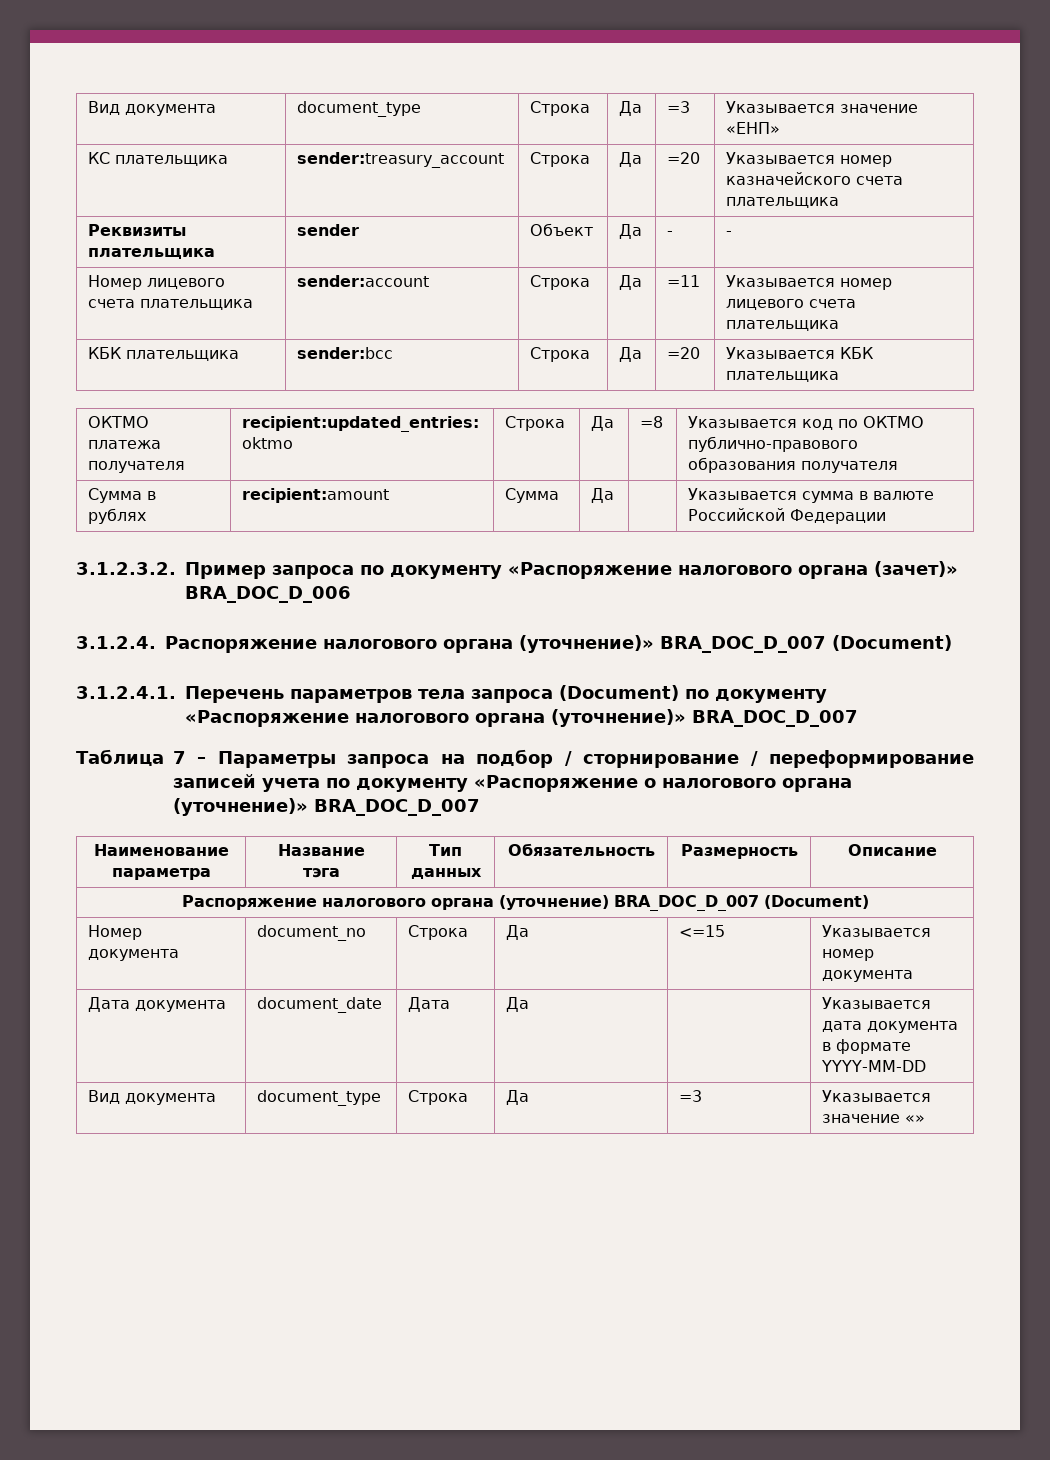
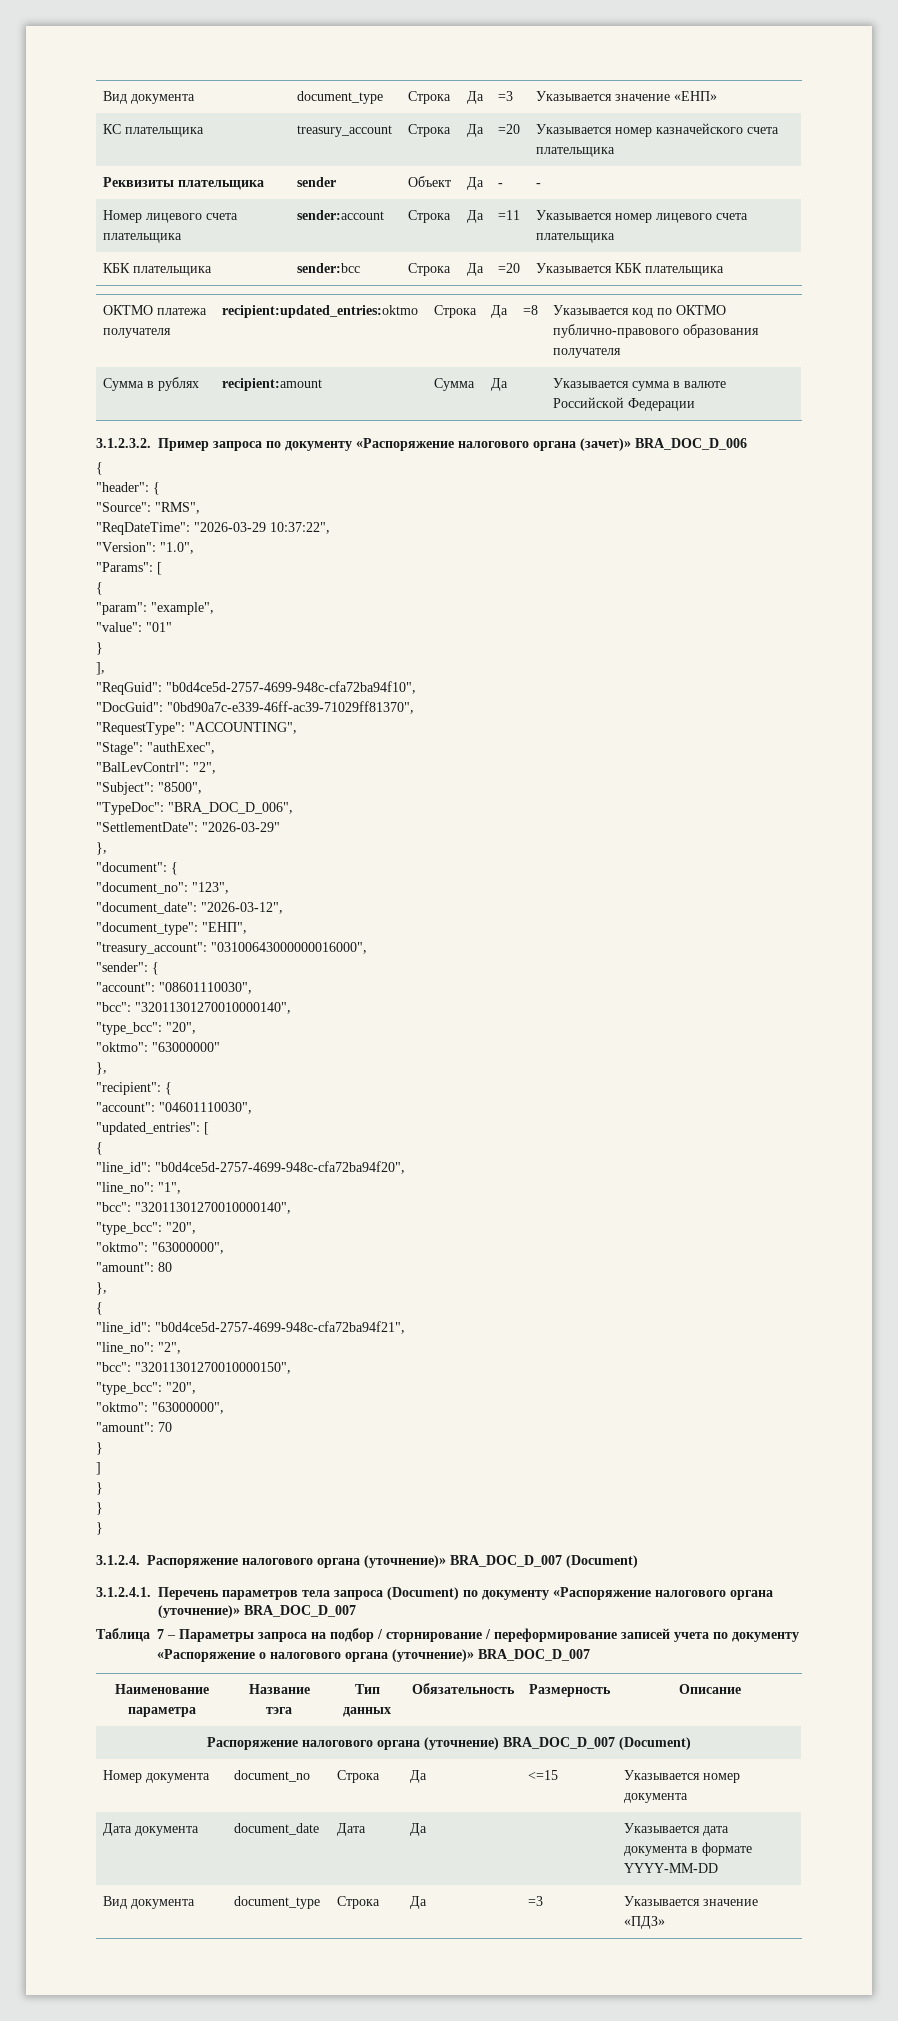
[297,152,505,168] sender:treasury_account -> [297,125,393,137] treasury_account
(351, 594) none -> [96,462,103,475] [96,482,160,495] [96,502,200,514] [96,522,330,535] [96,542,194,554] [96,562,162,575] [96,582,103,595] [96,602,214,615] [96,622,172,632] [96,642,103,655] [96,662,105,675] [96,681,416,695] [96,701,414,714] [96,722,297,735] [96,742,215,755] [96,762,216,774] [96,782,202,795] [96,802,293,815] [96,822,280,832] [96,842,107,855] [96,862,178,875] [96,882,229,894] [96,902,283,914] [96,922,247,935] [96,942,367,955] [96,962,159,975] [96,982,252,994] [96,1002,291,1014] [96,1022,196,1035] [96,1042,220,1052] [96,1062,107,1075] [96,1082,172,1095] [96,1102,252,1114] [96,1122,209,1135] [96,1142,103,1155] [96,1161,405,1174] [96,1182,181,1194] [96,1202,291,1214] [96,1222,196,1235] [96,1242,224,1254] [96,1262,172,1272] [96,1282,107,1295] [96,1302,103,1315] [96,1321,405,1334] [96,1342,181,1354] [96,1362,291,1374] [96,1382,196,1395] [96,1402,224,1414] [96,1422,172,1432] [96,1442,103,1455] [96,1462,101,1475] [96,1482,103,1495] [96,1502,103,1515] [96,1522,103,1535] // { // "header": { // "Source": "RMS", // "ReqDateTime": "2026-03-29 10:37:22", // "Version": "1.0", // "Params": [ // { // "param": "example", // "value": "01" // } // ], // "ReqGuid": "b0d4ce5d-2757-4699-948c-cfa72ba94f10", // "DocGuid": "0bd90a7c-e339-46ff-ac39-71029ff81370", // "RequestType": "ACCOUNTING", // "Stage": "authExec", // "BalLevContrl": "2", // "Subject": "8500", // "TypeDoc": "BRA_DOC_D_006", // "SettlementDate": "2026-03-29" // }, // "document": { // "document_no": "123", // "document_date": "2026-03-12", // "document_type": "ЕНП", // "treasury_account": "03100643000000016000", // "sender": { // "account": "08601110030", // "bcc": "32011301270010000140", // "type_bcc": "20", // "oktmo": "63000000" // }, // "recipient": { // "account": "04601110030", // "updated_entries": [ // { // "line_id": "b0d4ce5d-2757-4699-948c-cfa72ba94f20", // "line_no": "1", // "bcc": "32011301270010000140", // "type_bcc": "20", // "oktmo": "63000000", // "amount": 80 // }, // { // "line_id": "b0d4ce5d-2757-4699-948c-cfa72ba94f21", // "line_no": "2", // "bcc": "32011301270010000150", // "type_bcc": "20", // "oktmo": "63000000", // "amount": 70 // } // ] // } // } // }
[905,1115,926,1123] «» -> [624,1916,666,1929] «ПДЗ»

